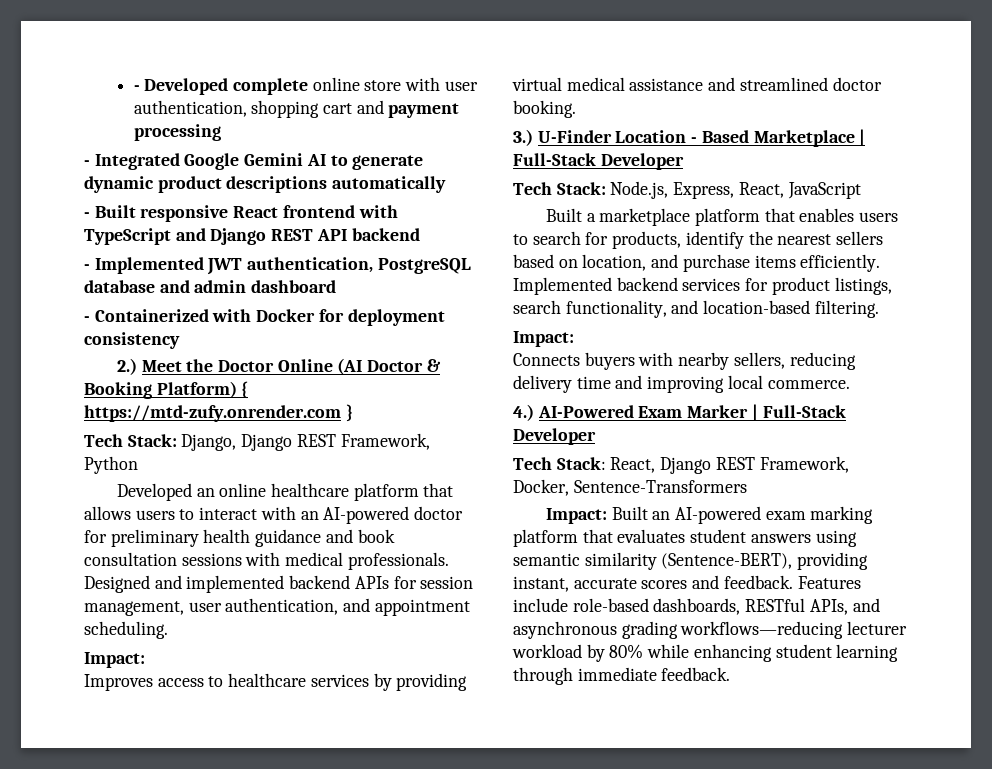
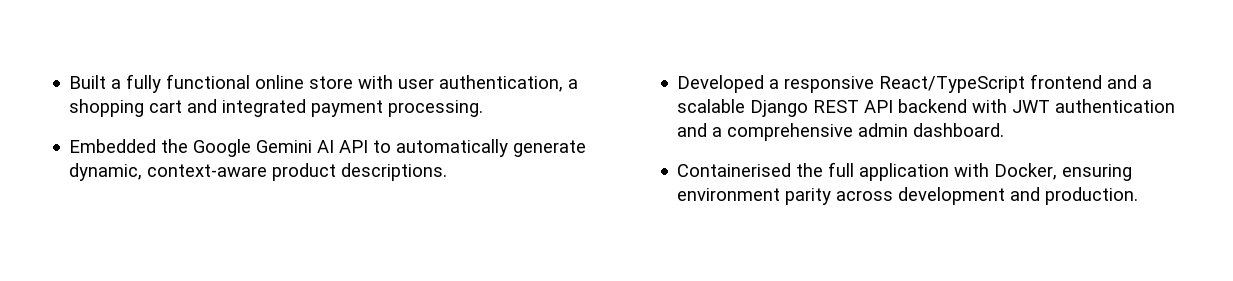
[133,78,308,95] - Developed complete -> [69,74,251,93] Built a fully functional
(247, 108) none -> [568,79,579,89] a
[388,103,460,118] [133,124,221,141] [84,153,424,170] [84,176,447,193] [84,205,398,222] [84,228,420,245] [84,257,471,275] [84,280,337,293] [84,309,445,326] [84,332,180,349] [116,358,441,375] [84,381,249,399] [84,404,353,422] [84,433,430,451] [84,456,138,474] [116,483,454,501] [84,506,464,524] [84,529,395,547] [84,552,449,570] [84,575,474,593] [84,598,470,616] [84,621,168,639] [84,652,145,668] [84,673,468,691] [512,77,882,91] [513,100,576,118] [513,129,866,147] [513,153,684,170] [513,181,861,199] [545,208,899,226] [513,231,884,249] [513,254,881,272] [513,277,892,295] [513,300,879,318] [513,331,574,347] [513,352,856,370] [513,375,850,393] [513,404,846,421] [513,428,596,445] [513,456,849,474] [513,479,747,496] [545,506,874,524] [513,529,857,547] [513,552,869,570] [513,575,861,592] [513,598,880,615] [513,621,908,639] [512,644,899,662] [513,667,731,685] payment processing // - Integrated Google Gemini AI to generate dynamic product descriptions automatically // - Built responsive React frontend with TypeScript and Django REST API backend // - Implemented JWT authentication, PostgreSQL database and admin dashboard // - Containerized with Docker for deployment consistency // 2.) Meet the Doctor Online (AI Doctor & Booking Platform) { https://mtd-zufy.onrender.com } // Tech Stack: Django, Django REST Framework, Python // Developed an online healthcare platform that allows users to interact with an AI-powered doctor for preliminary health guidance and book consultation sessions with medical professionals. Designed and implemented backend APIs for session management, user authentication, and appointment scheduling. // Impact: // Improves access to healthcare services by providing virtual medical assistance and streamlined doctor booking. // 3.) U-Finder Location - Based Marketplace | Full-Stack Developer // Tech Stack: Node.js, Express, React, JavaScript // Built a marketplace platform that enables users to search for products, identify the nearest sellers based on location, and purchase items efficiently. Implemented backend services for product listings, search functionality, and location-based filtering. // Impact: // Connects buyers with nearby sellers, reducing delivery time and improving local commerce. // 4.) AI-Powered Exam Marker | Full-Stack Developer // Tech Stack: React, Django REST Framework, Docker, Sentence-Transformers // Impact: Built an AI-powered exam marking platform that evaluates student answers using semantic similarity (Sentence-BERT), providing instant, accurate scores and feedback. Features include role-based dashboards, RESTful APIs, and asynchronous grading workflows—reducing lecturer workload by 80% while enhancing student learning through immediate feedback. -> [222,99,484,117] [69,139,587,157] [69,163,448,181] [677,74,1153,93] [677,99,1176,117] [677,123,1005,141] [677,162,1133,181] [677,187,1139,205] integrated payment processing. // Embedded the Google Gemini AI API to automatically generate dynamic, context-aware product descriptions. // Developed a responsive React/TypeScript frontend and a scalable Django REST API backend with JWT authentication and a comprehensive admin dashboard. // Containerised the full application with Docker, ensuring environment parity across development and production.

